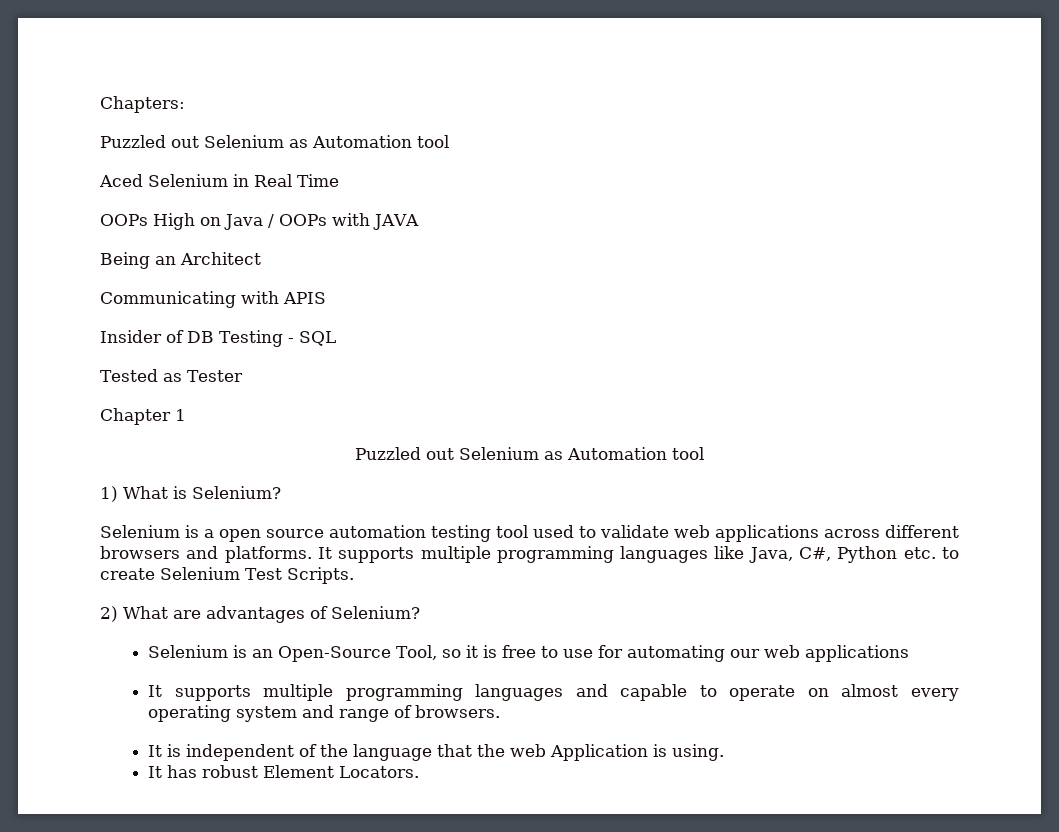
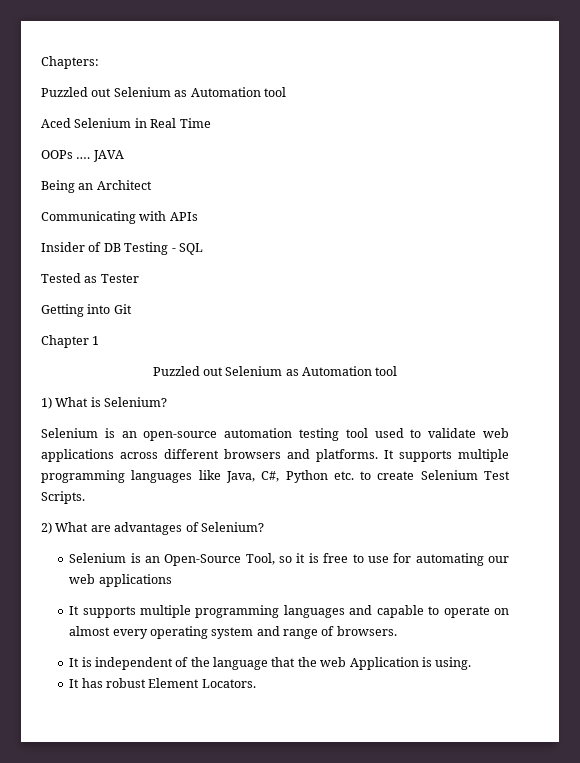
[153,213,370,230] High on Java / OOPs with -> [76,157,91,159] ….
[283,292,326,304] APIS -> [169,212,198,221] APIs
(243, 376) none -> [41,304,132,317] // Getting into Git
[204,529,324,542] a open source -> [121,431,218,441] an open-source

